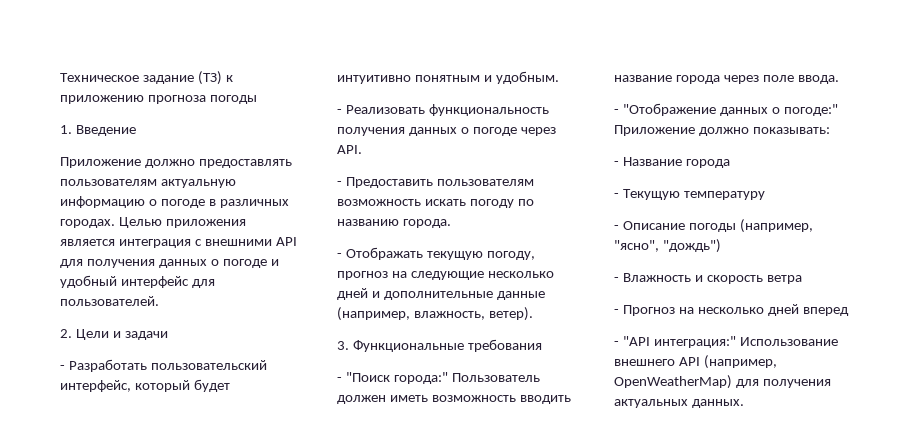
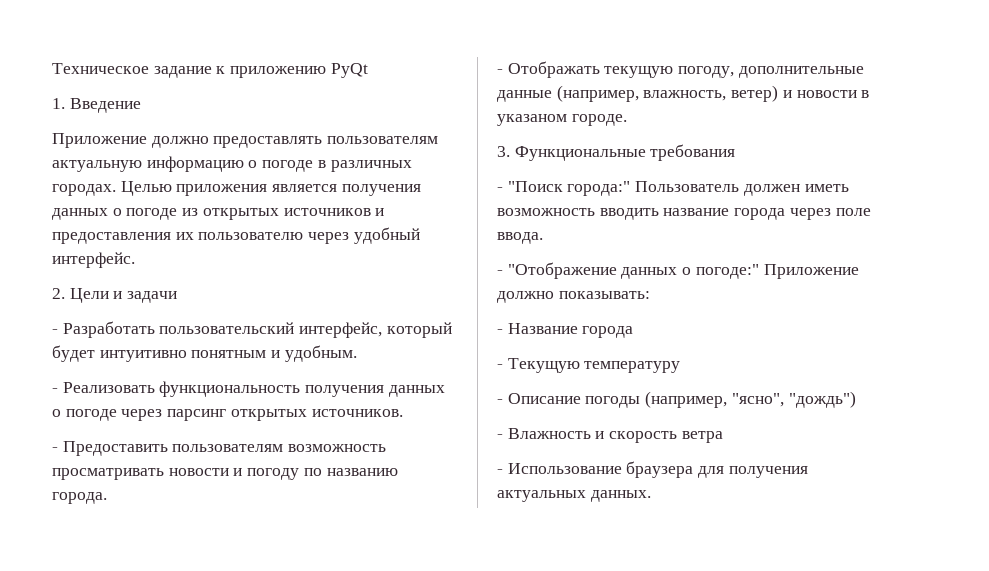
[197,71,222,85] (ТЗ) -> (212, 72) none
[147,95,257,104] прогноза погоды -> [330,63,368,78] PyQt
[118,237,297,248] [60,259,279,268] [60,275,215,288] [60,296,159,306] интеграция с внешними API для получения данных о погоде и удобный интерфейс для пользователей. -> [341,184,421,196] [52,208,385,220] [52,227,420,244] [52,252,135,268] получения данных о погоде из открытых источников и предоставления их пользователю через удобный интерфейс.
[337,145,362,154] API. -> [167,409,403,421] парсинг открытых источников.
[424,199,466,206] искать -> [52,468,243,480] просматривать новости и
[337,271,554,280] [337,288,545,300] [337,307,533,321] прогноз на следующие несколько дней и дополнительные данные (например, влажность, ветер). -> [738,66,864,78] [497,85,870,102] [497,114,627,126] дополнительные данные (например, влажность, ветер) и новости в указаном городе.
[622,304,849,316] [614,336,838,348] [614,355,777,369] [614,375,732,389] Прогноз на несколько дней вперед // - "API интеграция:" Использование внешнего API (например, OpenWeatherMap) -> [507,461,694,478] Использование браузера

